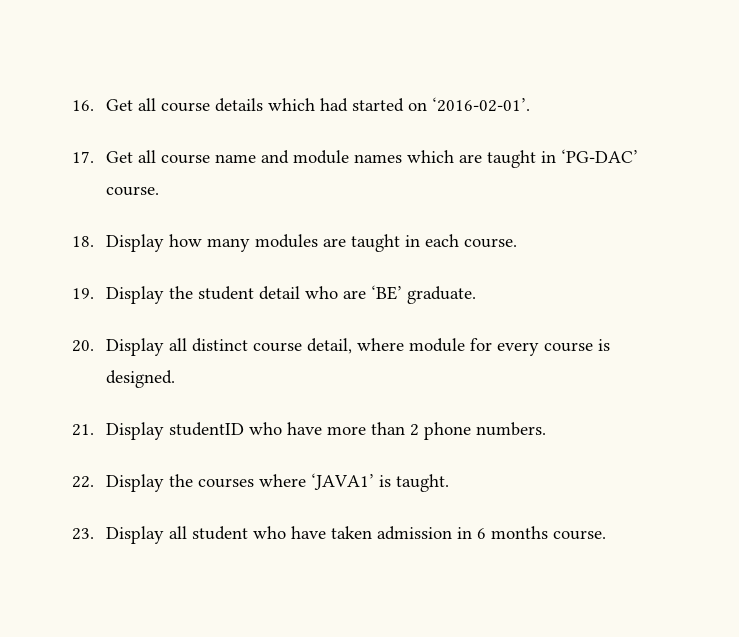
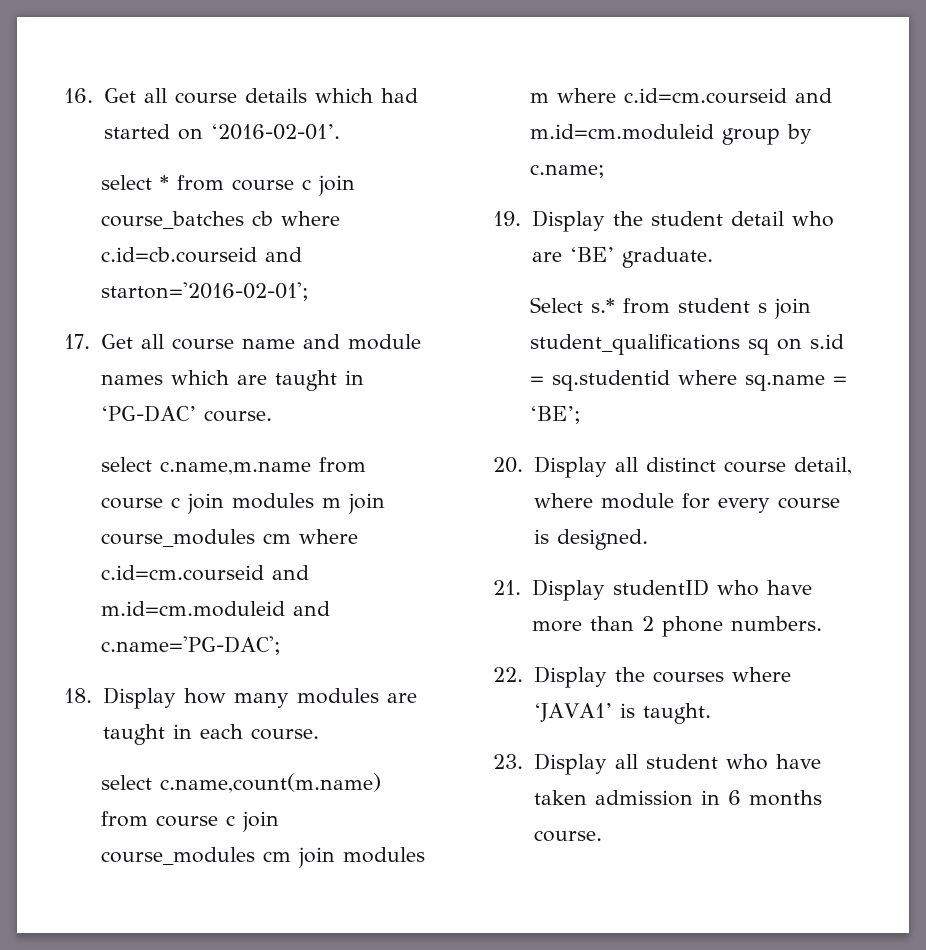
(531, 104) none -> [100,175,355,196] [100,211,340,229] [100,247,302,263] [100,282,309,301] // select * from course c join course_batches cb where c.id=cb.courseid and starton='2016-02-01';
(160, 191) none -> [100,457,366,475] [100,493,385,514] [100,529,358,547] [100,565,309,581] [100,601,330,617] [100,636,281,655] // select c.name,m.name from course c join modules m join course_modules cm where c.id=cm.courseid and m.id=cm.moduleid and c.name='PG-DAC';
(518, 243) none -> [100,773,381,793] [100,811,279,832] [100,847,425,868] [529,88,832,104] [529,124,812,145] [529,164,605,178] // select c.name,count(m.name) from course c join course_modules cm join modules m where c.id=cm.courseid and m.id=cm.moduleid group by c.name;
(477, 295) none -> [529,297,811,319] [529,334,844,355] [529,370,847,391] [529,406,581,424] // Select s.* from student s join student_qualifications sq on s.id = sq.studentid where sq.name = ‘BE’;

